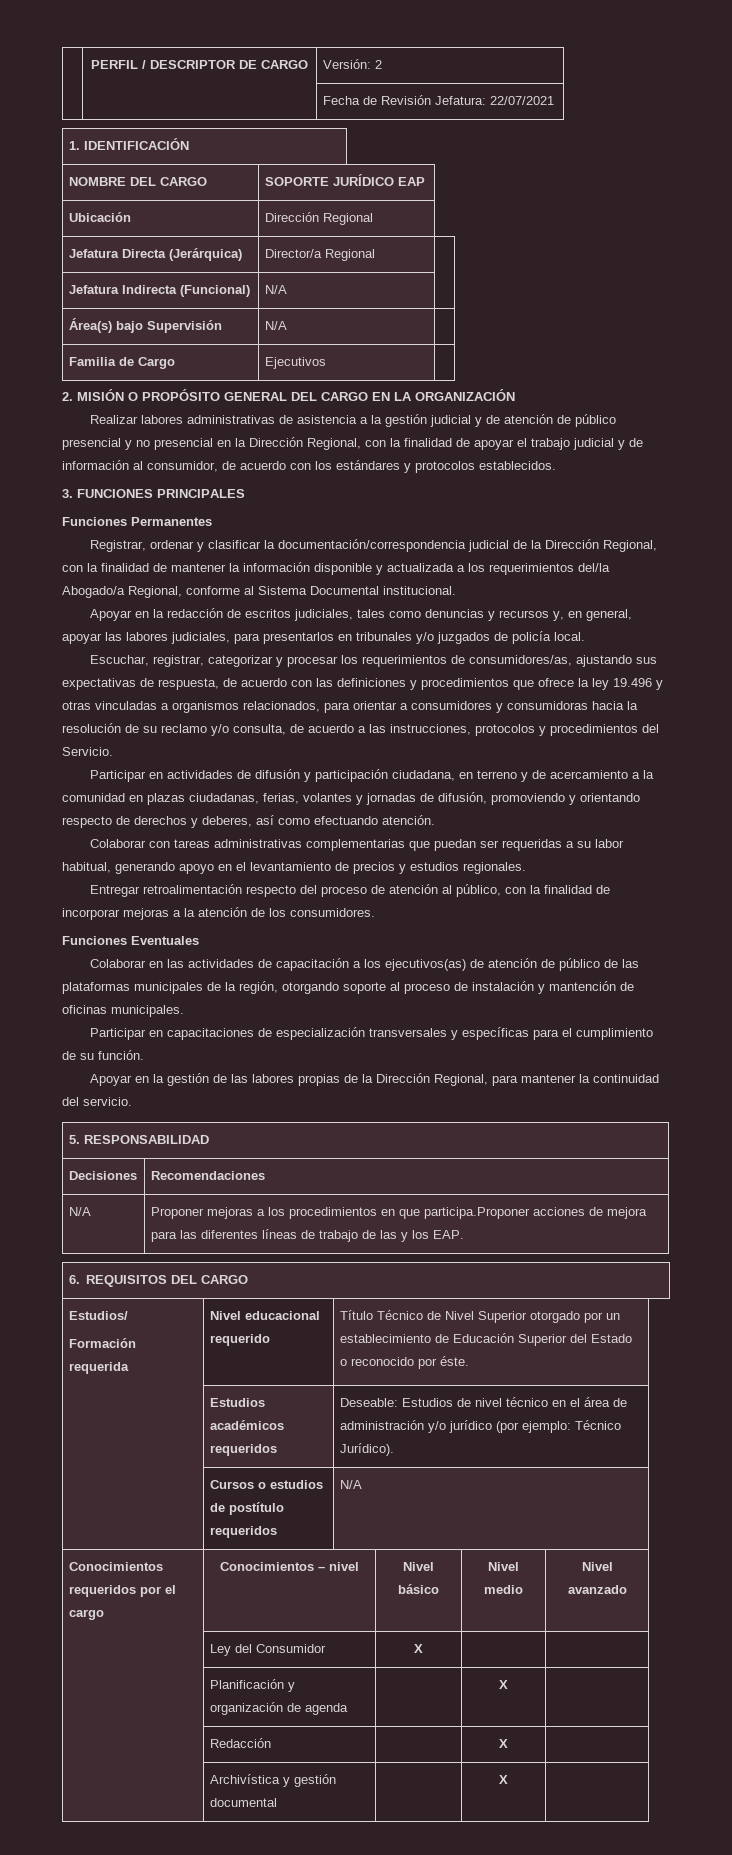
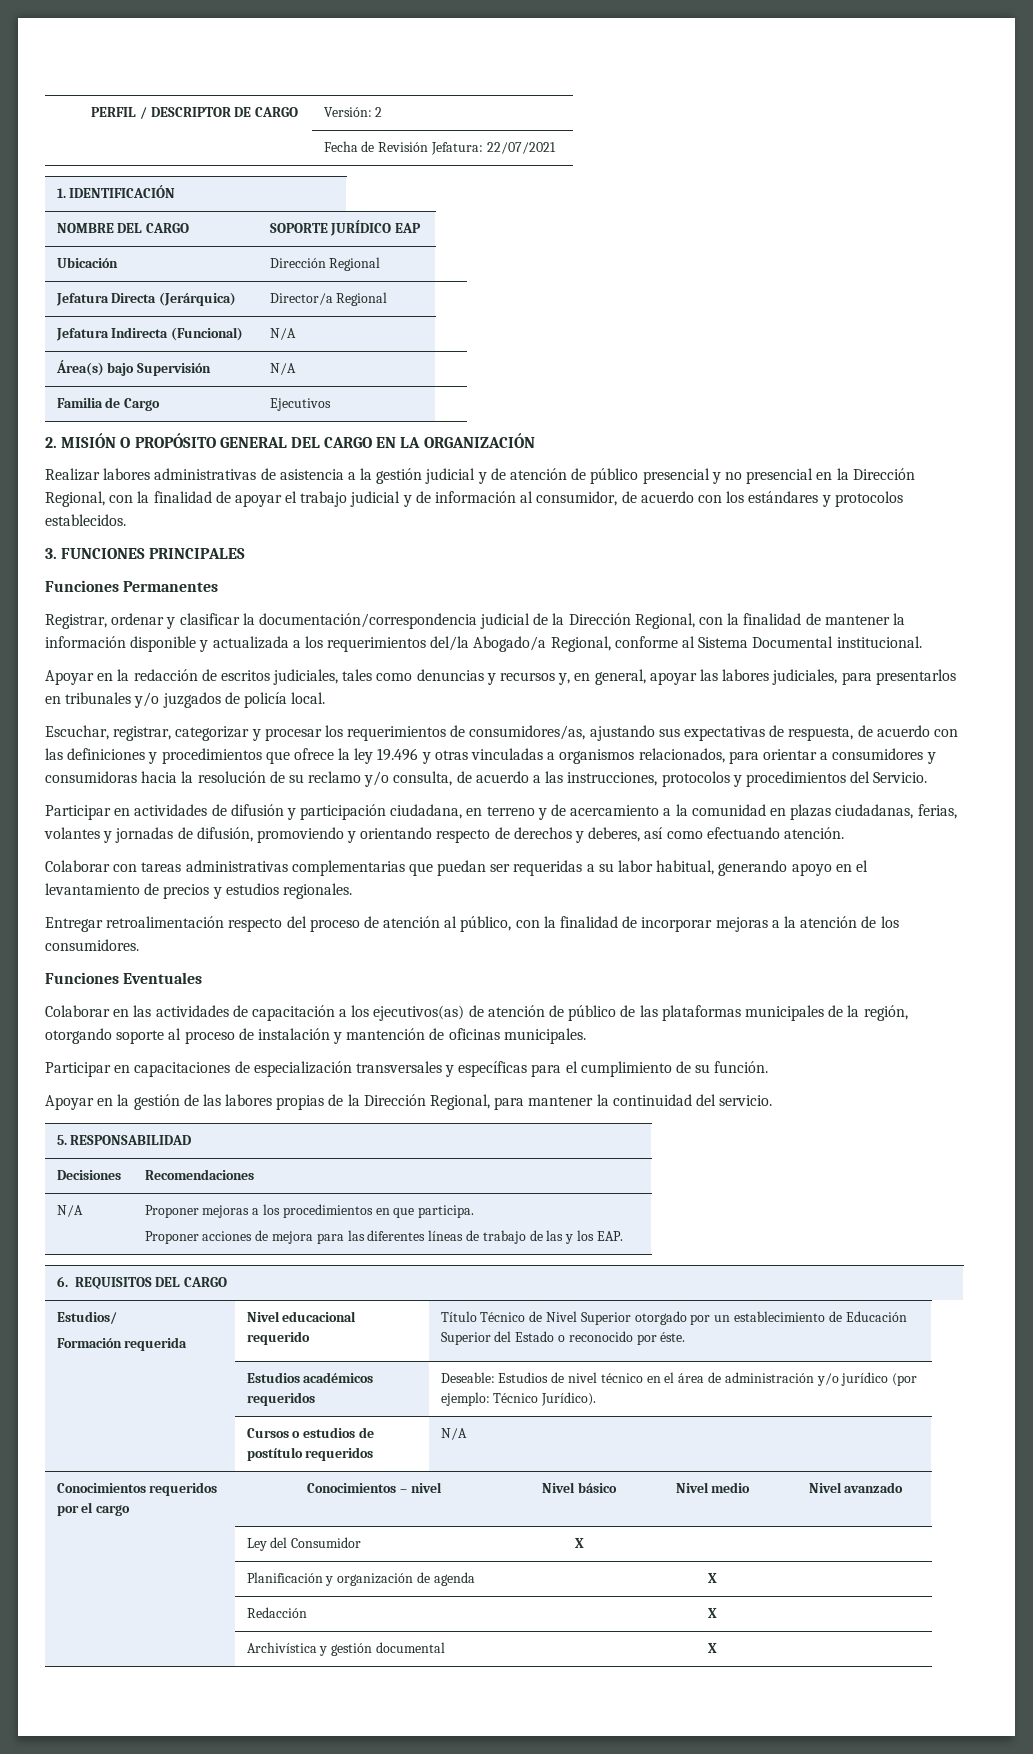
[423,1207,530,1219] participa.Proponer -> [418,1205,475,1218] [144,1231,199,1244] participa. // Proponer

